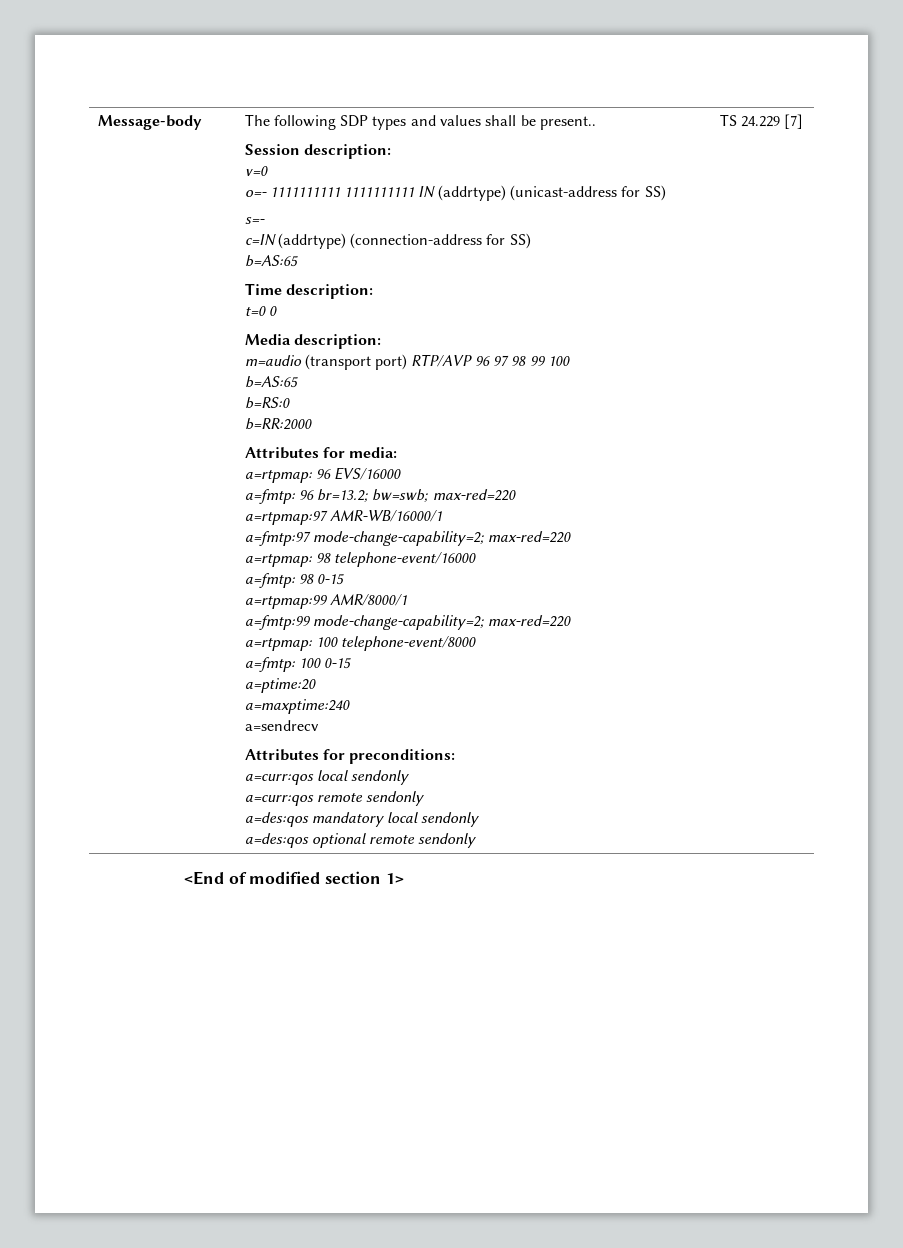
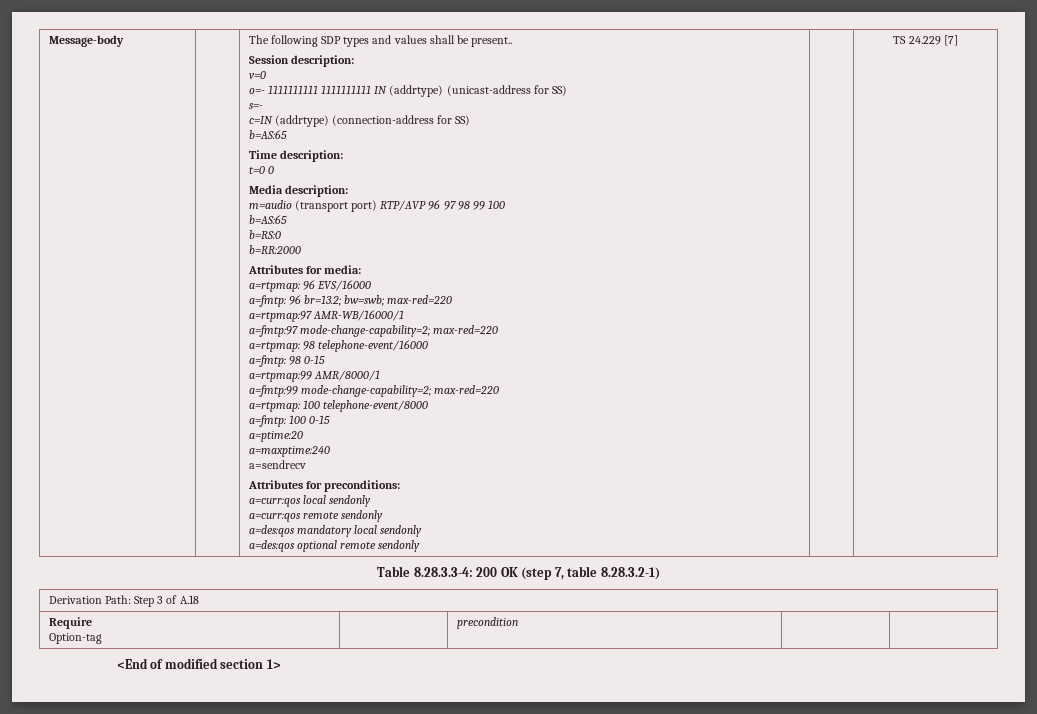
(804, 121) none -> [377,566,660,580] [49,595,199,607] [49,617,93,629] [49,633,103,644] [457,617,519,629] // Table 8.28.3.3-4: 200 OK (step 7, table 8.28.3.2-1) // Derivation Path: Step 3 of A.18 // Require // Option-tag | | precondition | |

